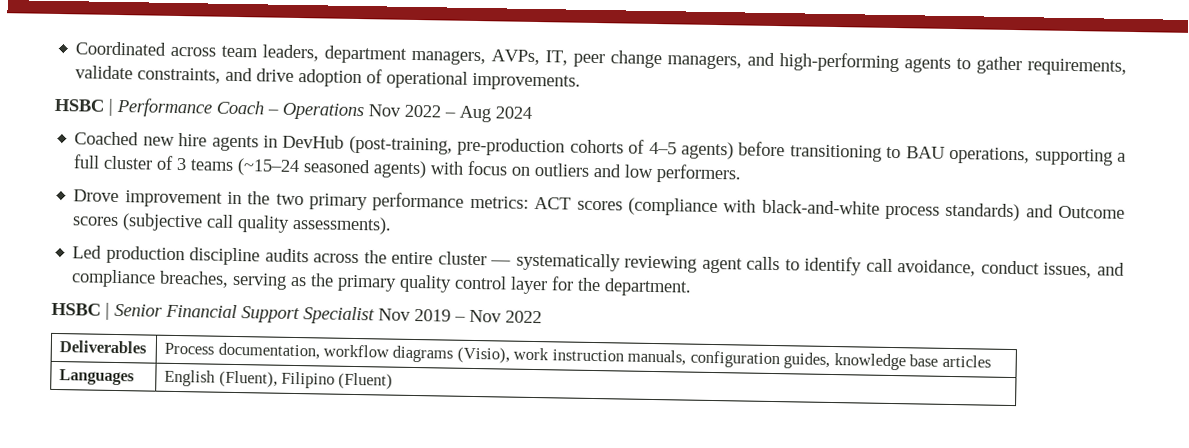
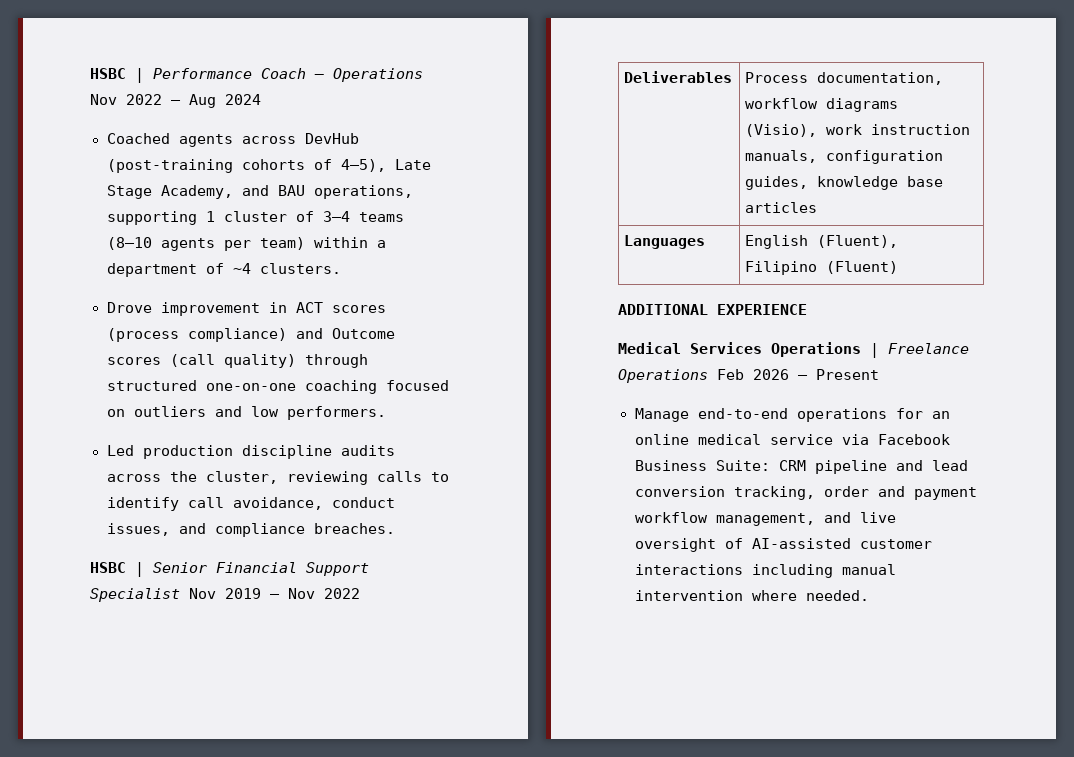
[75,41,1127,76] [75,65,582,91] Coordinated across team leaders, department managers, AVPs, IT, peer change managers, and high-performing agents to gather requirements, validate constraints, and drive adoption of operational improvements. // -> (90, 73) none
[142,133,1126,166] [73,154,509,179] new hire agents in DevHub (post-training, pre-production cohorts of 4–5 agents) before transitioning to BAU operations, supporting a full cluster of 3 teams (~15–24 seasoned agents) with focus -> [178,133,359,147] [106,159,431,173] [106,185,413,199] [106,211,404,225] [106,237,386,251] [106,263,341,277] [106,302,386,316] [106,328,395,342] [106,354,368,368] [106,380,449,394] agents across DevHub (post-training cohorts of 4–5), Late Stage Academy, and BAU operations, supporting 1 cluster of 3–4 teams (8–10 agents per team) within a department of ~4 clusters. // Drove improvement in ACT scores (process compliance) and Outcome scores (call quality) through structured one-on-one coaching focused
[73,189,1125,222] [72,213,393,235] // Drove improvement in the two primary performance metrics: ACT scores (compliance with black-and-white process standards) and Outcome scores (subjective call quality assessments). -> (386, 413) none
[391,251,743,274] entire cluster — systematically reviewing agent -> [205,471,368,485] cluster, reviewing
[159,270,693,297] breaches, serving as the primary quality control layer for the department. -> [313,523,395,534] breaches.
(394, 381) none -> [618,304,807,315] [618,342,969,358] [618,369,879,383] [634,408,950,422] [634,434,950,445] [634,460,968,474] [634,486,977,500] [634,512,896,526] [634,538,932,552] [634,564,896,578] [634,590,869,601] // ADDITIONAL EXPERIENCE // Medical Services Operations | Freelance Operations Feb 2026 – Present // Manage end-to-end operations for an online medical service via Facebook Business Suite: CRM pipeline and lead conversion tracking, order and payment workflow management, and live oversight of AI-assisted customer interactions including manual intervention where needed.

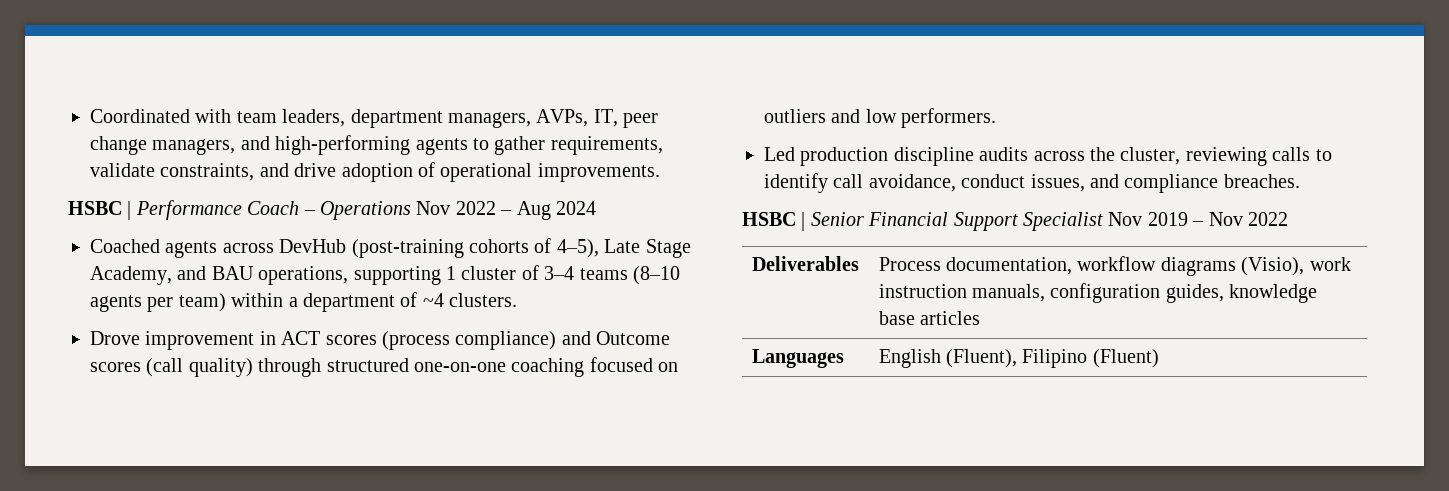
(90, 73) none -> [90,109,659,128] [90,135,663,155] [90,162,660,182] Coordinated with team leaders, department managers, AVPs, IT, peer change managers, and high-performing agents to gather requirements, validate constraints, and drive adoption of operational improvements. //
[618,304,807,315] [618,342,969,358] [618,369,879,383] [634,408,950,422] [634,434,950,445] [634,460,968,474] [634,486,977,500] [634,512,896,526] [634,538,932,552] [634,564,896,578] [634,590,869,601] // ADDITIONAL EXPERIENCE // Medical Services Operations | Freelance Operations Feb 2026 – Present // Manage end-to-end operations for an online medical service via Facebook Business Suite: CRM pipeline and lead conversion tracking, order and payment workflow management, and live oversight of AI-assisted customer interactions including manual intervention where needed. -> (1159, 358) none

